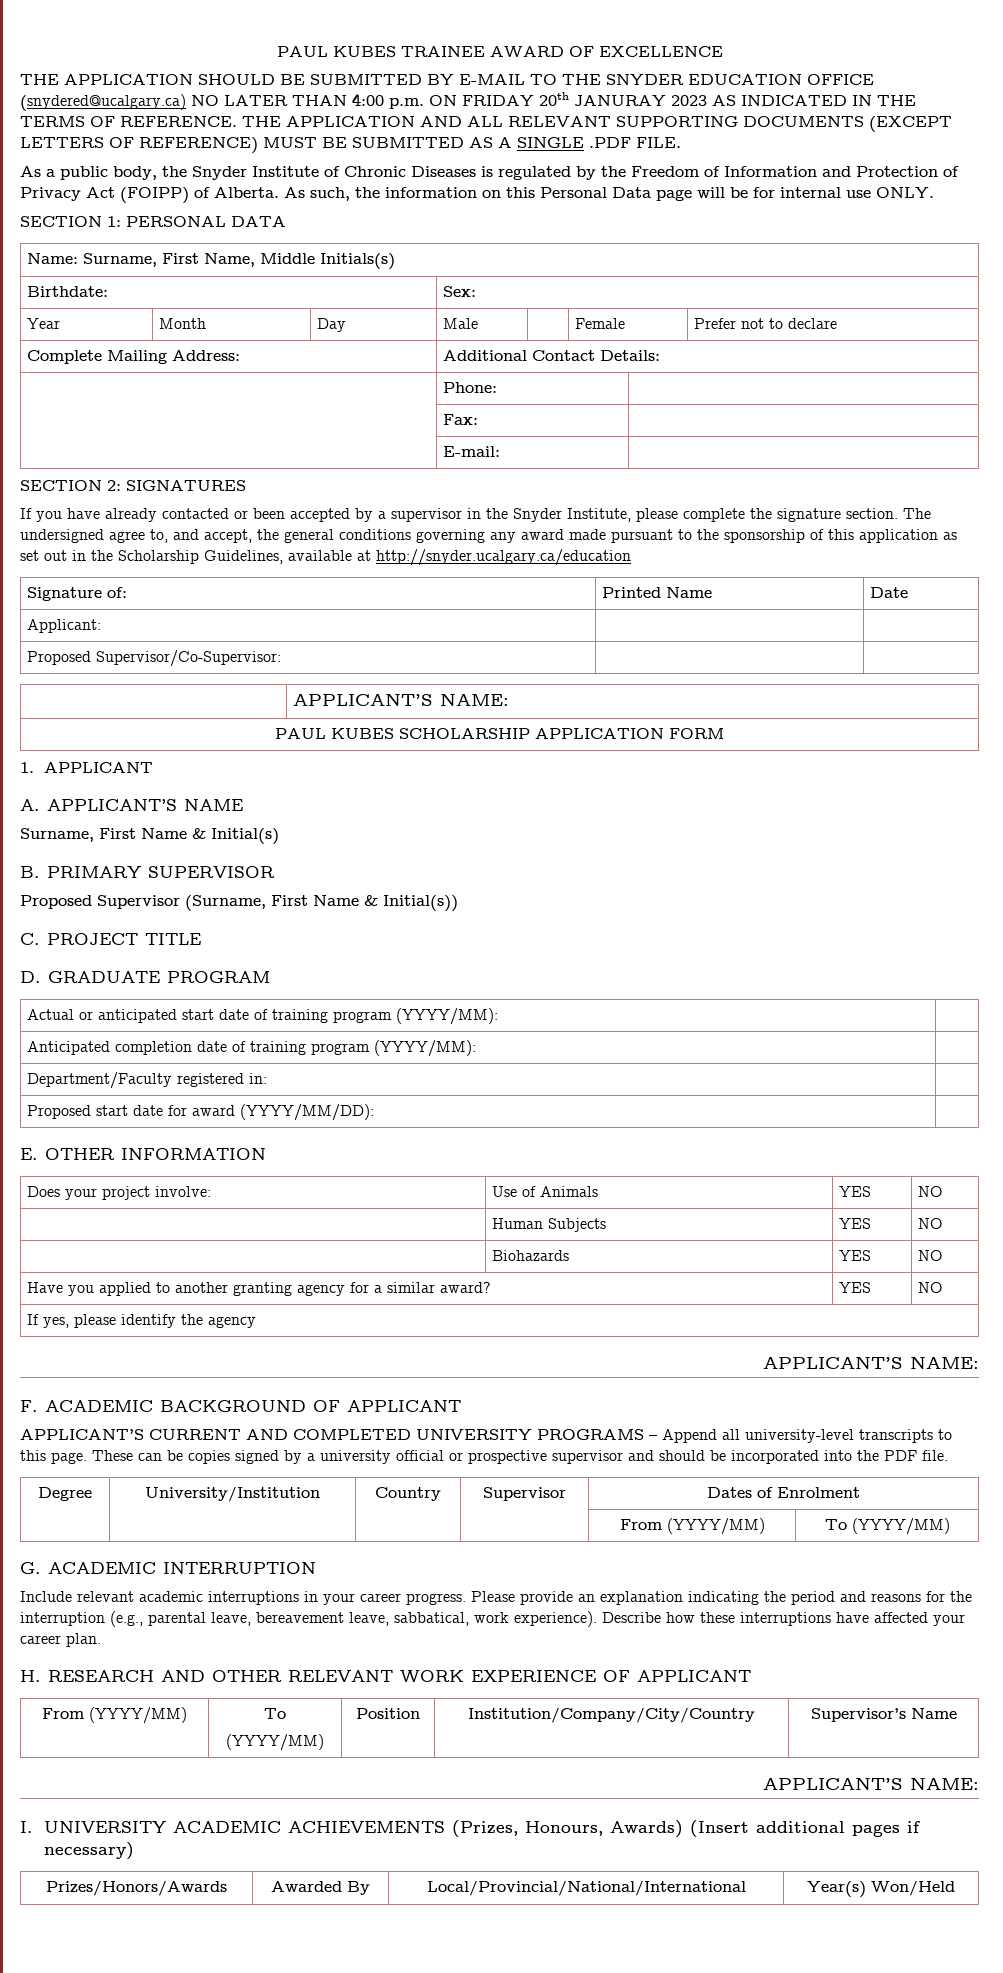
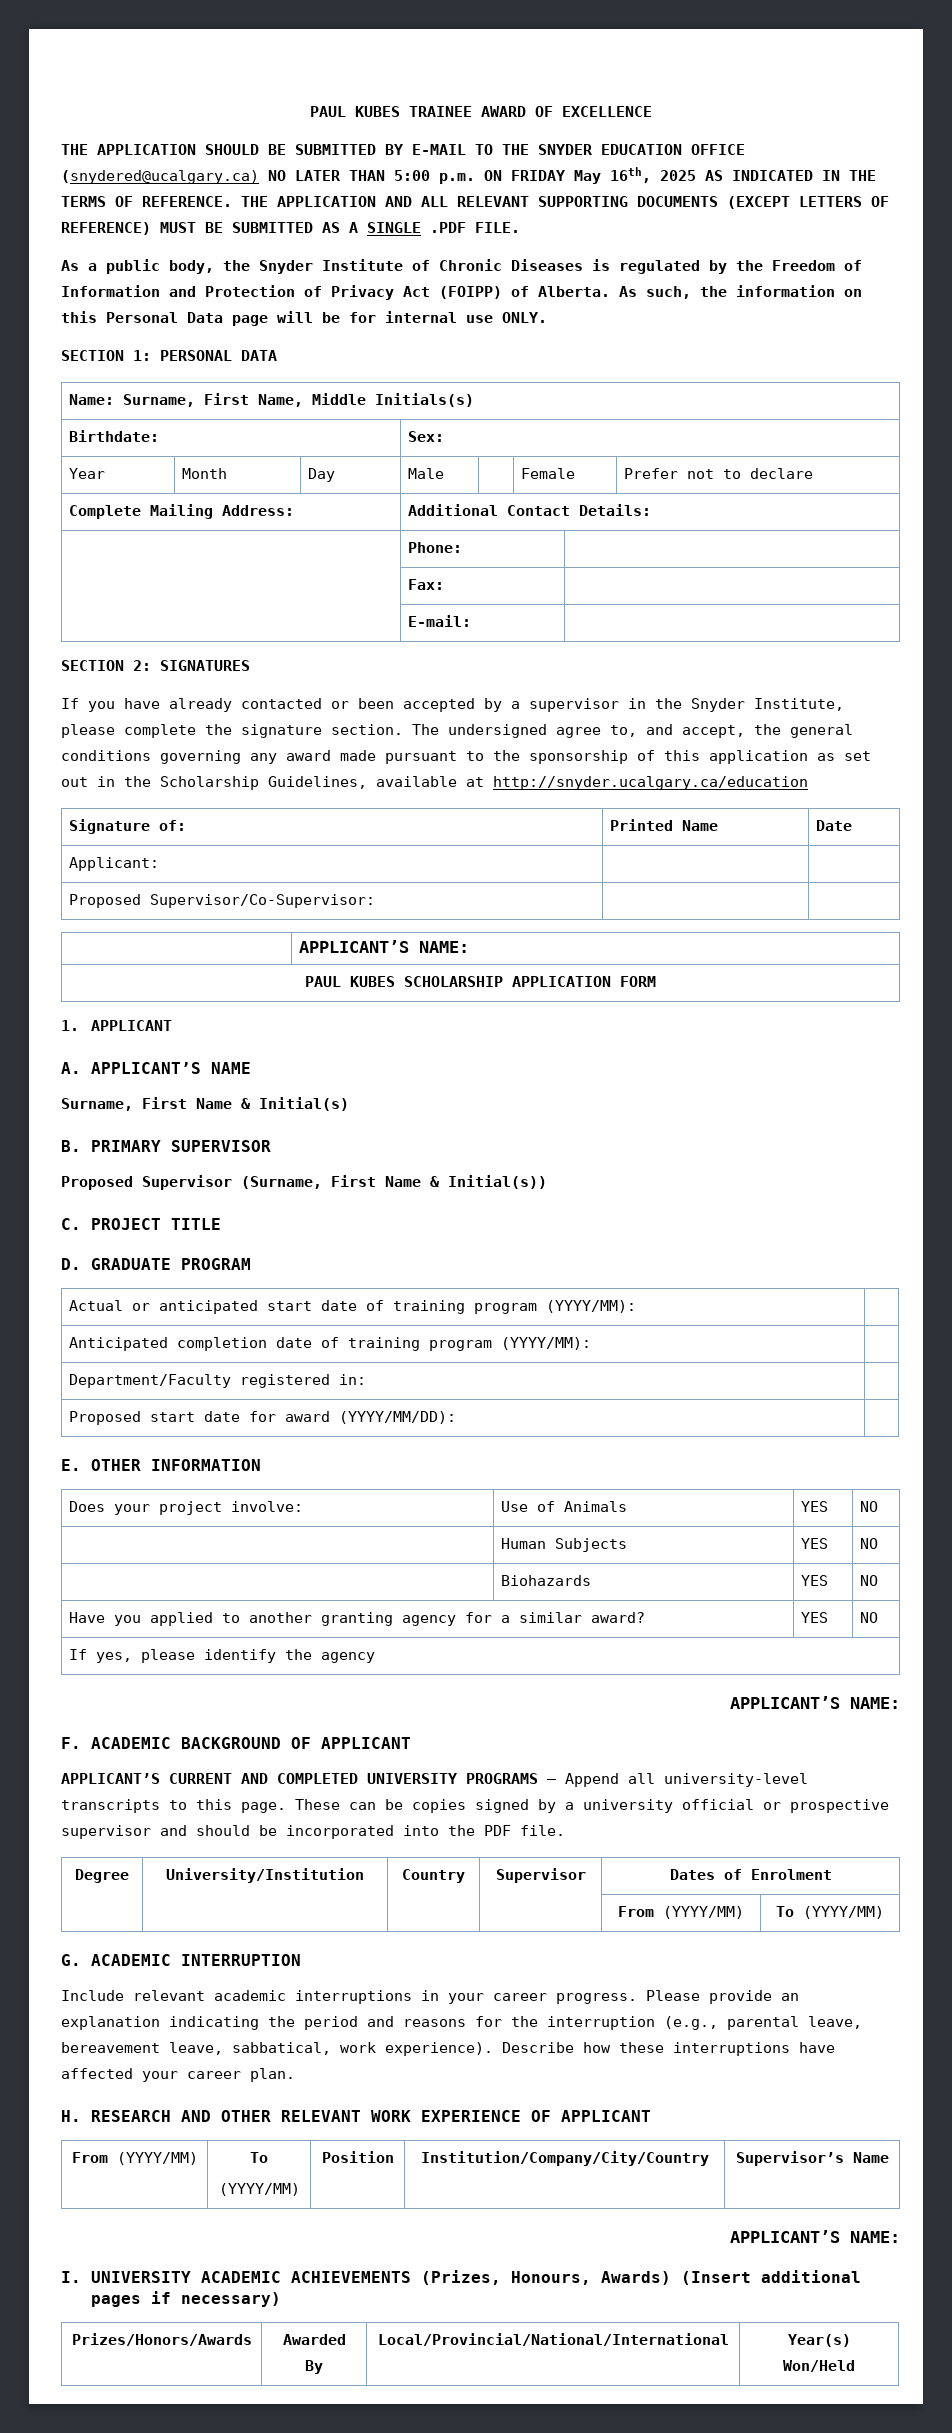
[352,93,384,106] 4:00 -> [394,170,430,181] 5:00
[539,92,707,106] 20th JANURAY 2023 -> [574,167,696,184] May 16th, 2025

